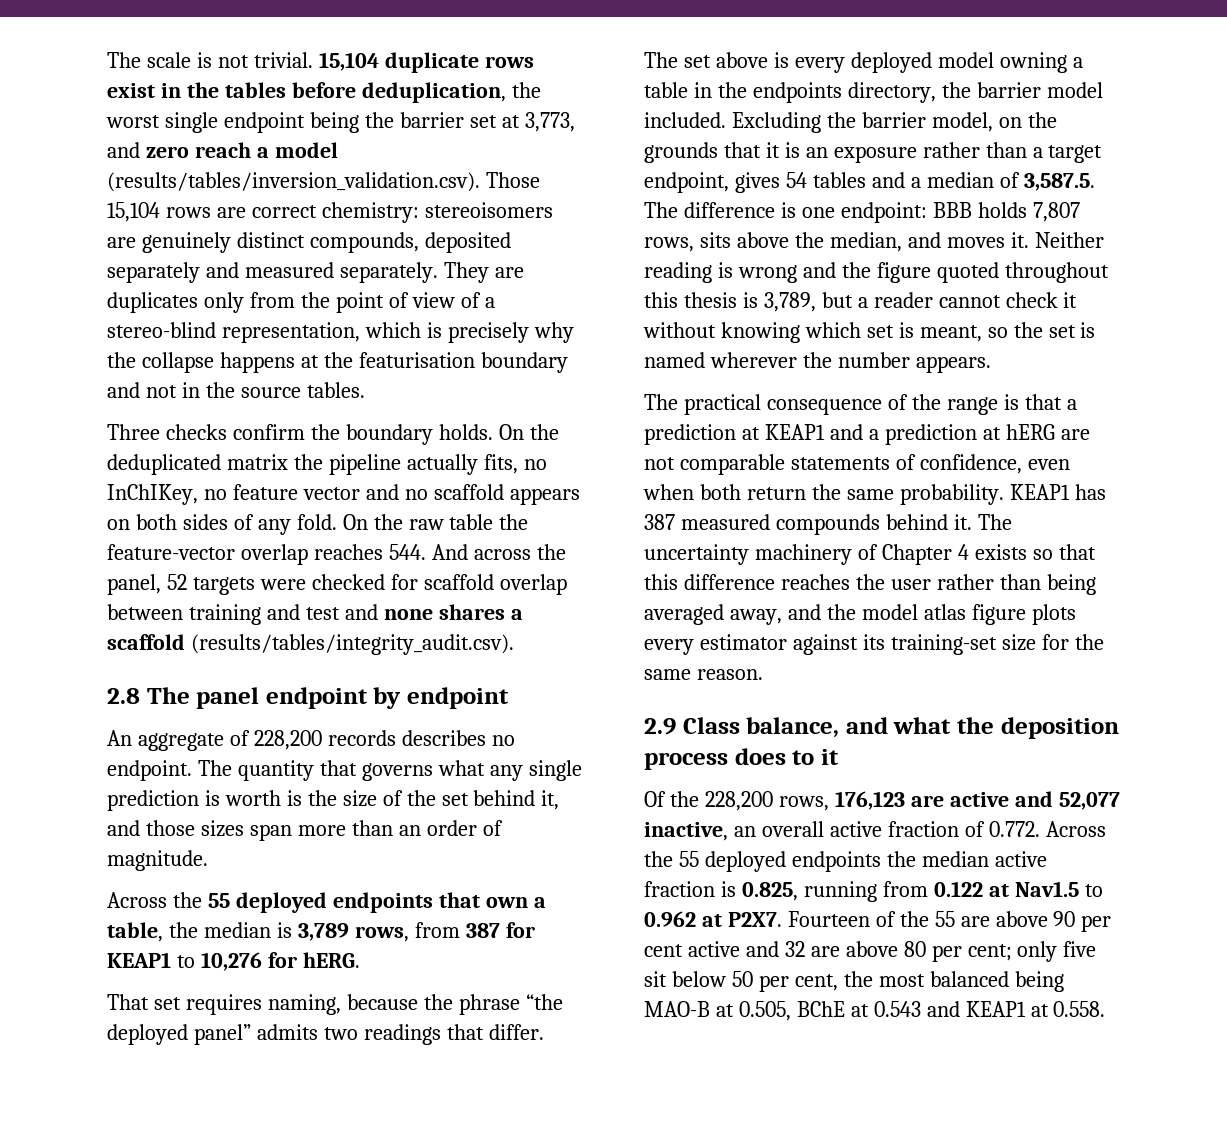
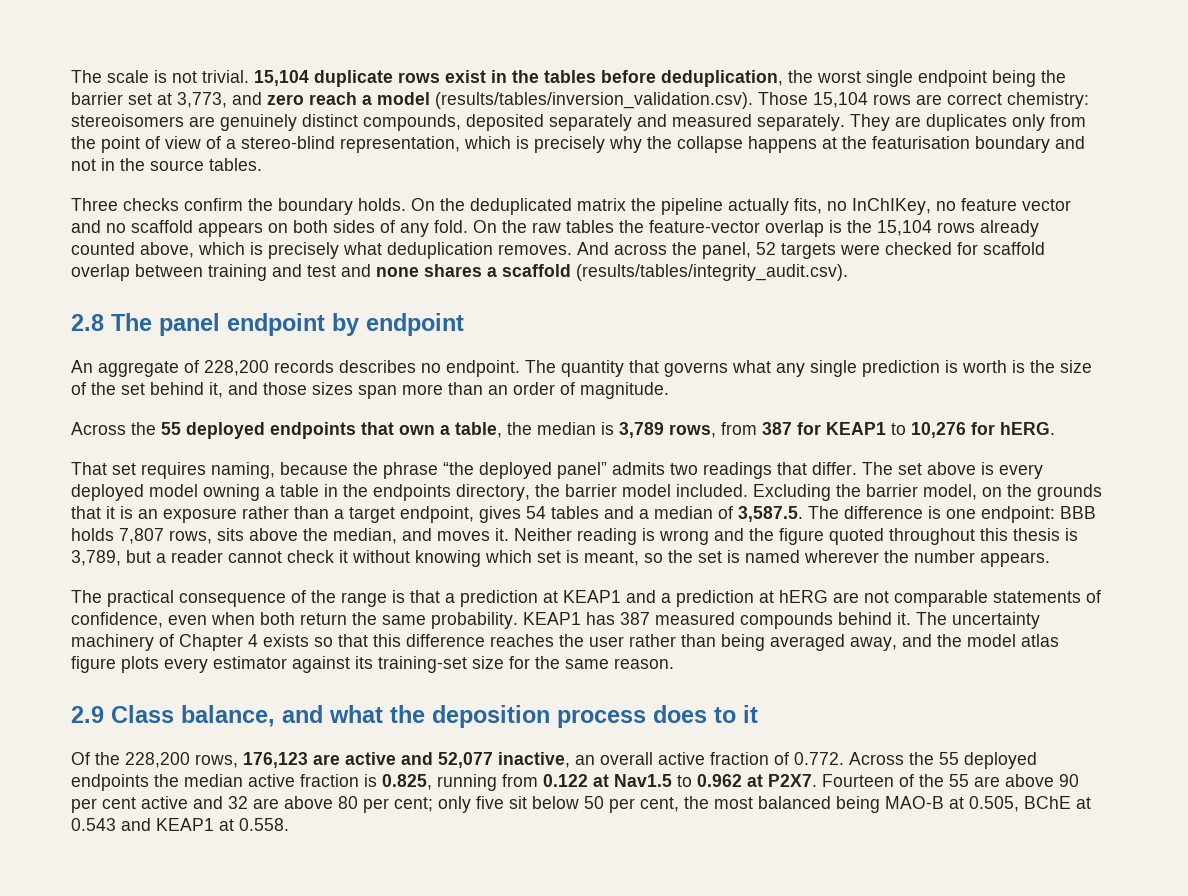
[449,514,494,530] table -> [566,220,614,233] tables
[313,544,426,560] reaches 544. -> [829,220,1039,237] [71,242,572,259] is the 15,104 rows already counted above, which is precisely what deduplication removes.

